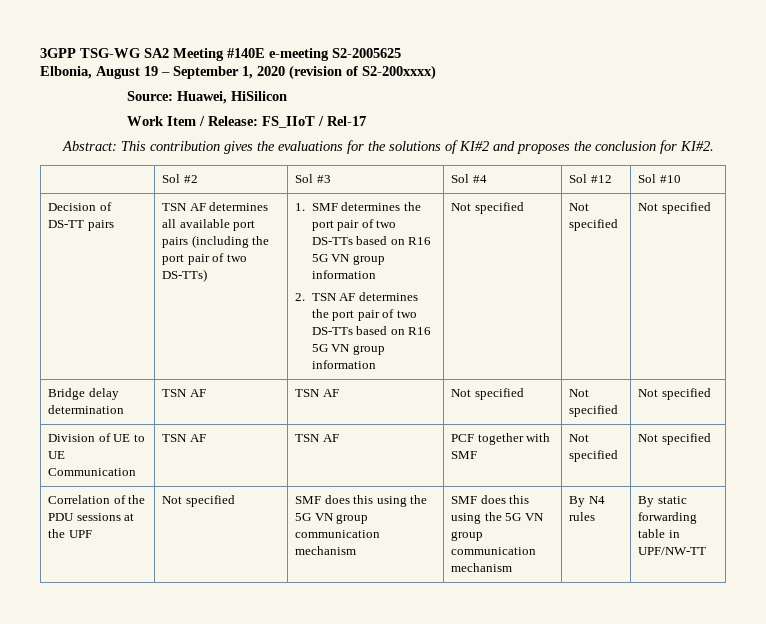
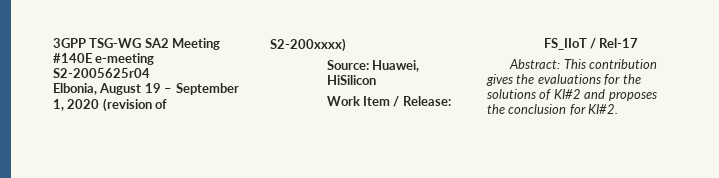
[332,48,401,58] S2-2005625 -> [53,68,150,78] S2-2005625r04
[162,174,198,183] [295,174,331,183] [451,174,487,183] [569,174,612,183] [638,174,681,183] [48,202,112,211] [48,220,114,231] [162,202,269,211] [162,219,256,231] [162,235,270,248] [162,253,247,265] [162,269,208,282] [295,202,421,211] [311,219,397,231] [311,236,432,245] [311,254,385,265] [311,270,376,279] [295,292,418,301] [311,309,417,321] [311,326,432,335] [311,344,385,355] [311,360,376,369] [451,202,524,214] [569,203,590,211] [569,219,619,231] [638,202,711,214] [48,388,119,400] [48,405,125,414] [162,389,206,397] [295,389,339,397] [451,388,524,400] [569,389,590,397] [569,405,619,417] [638,388,711,400] [48,433,145,442] [48,451,66,459] [48,468,137,476] [162,434,206,442] [295,434,339,442] [451,433,551,445] [451,451,478,459] [569,434,590,442] [569,450,619,462] [638,433,711,445] [48,495,146,504] [48,513,135,521] [48,529,92,538] [162,495,235,507] [295,495,428,507] [295,513,369,524] [295,530,381,538] [295,546,357,555] [451,495,530,504] [451,512,544,524] [451,531,484,541] [451,547,537,555] [451,563,513,572] [569,496,605,507] [569,512,596,521] [638,496,687,507] [638,512,698,524] [638,529,680,538] [638,547,707,555] // | Sol #2 | Sol #3 | Sol #4 | Sol #12 | Sol #10 // Decision of DS-TT pairs | TSN AF determines all available port pairs (including the port pair of two DS-TTs) | 1. SMF determines the port pair of two DS-TTs based on R16 5G VN group information // 2. TSN AF determines the port pair of two DS-TTs based on R16 5G VN group information | Not specified | Not specified | Not specified // Bridge delay determination | TSN AF | TSN AF | Not specified | Not specified | Not specified // Division of UE to UE Communication | TSN AF | TSN AF | PCF together with SMF | Not specified | Not specified // Correlation of the PDU sessions at the UPF | Not specified | SMF does this using the 5G VN group communication mechanism | SMF does this using the 5G VN group communication mechanism | By N4 rules | By static forwarding table in UPF/NW-TT -> (619, 109) none

